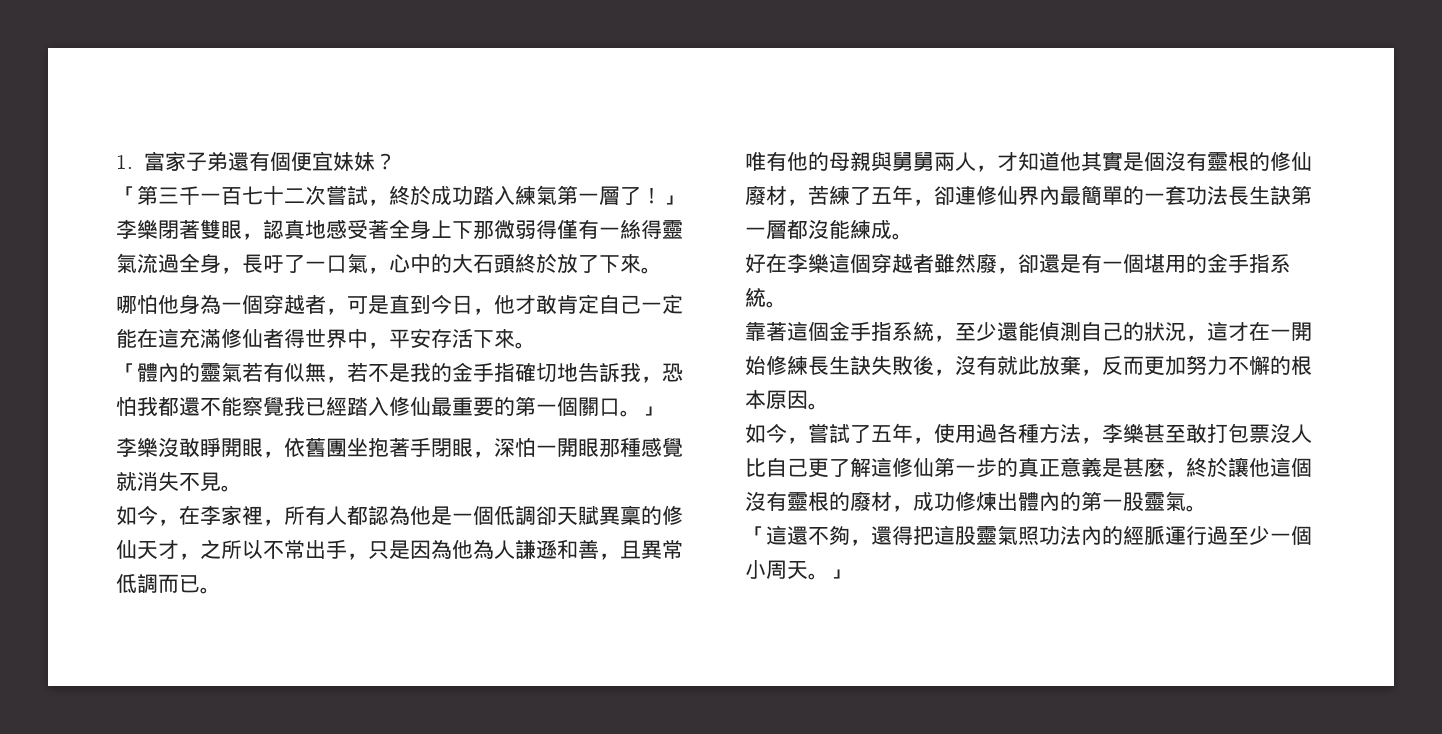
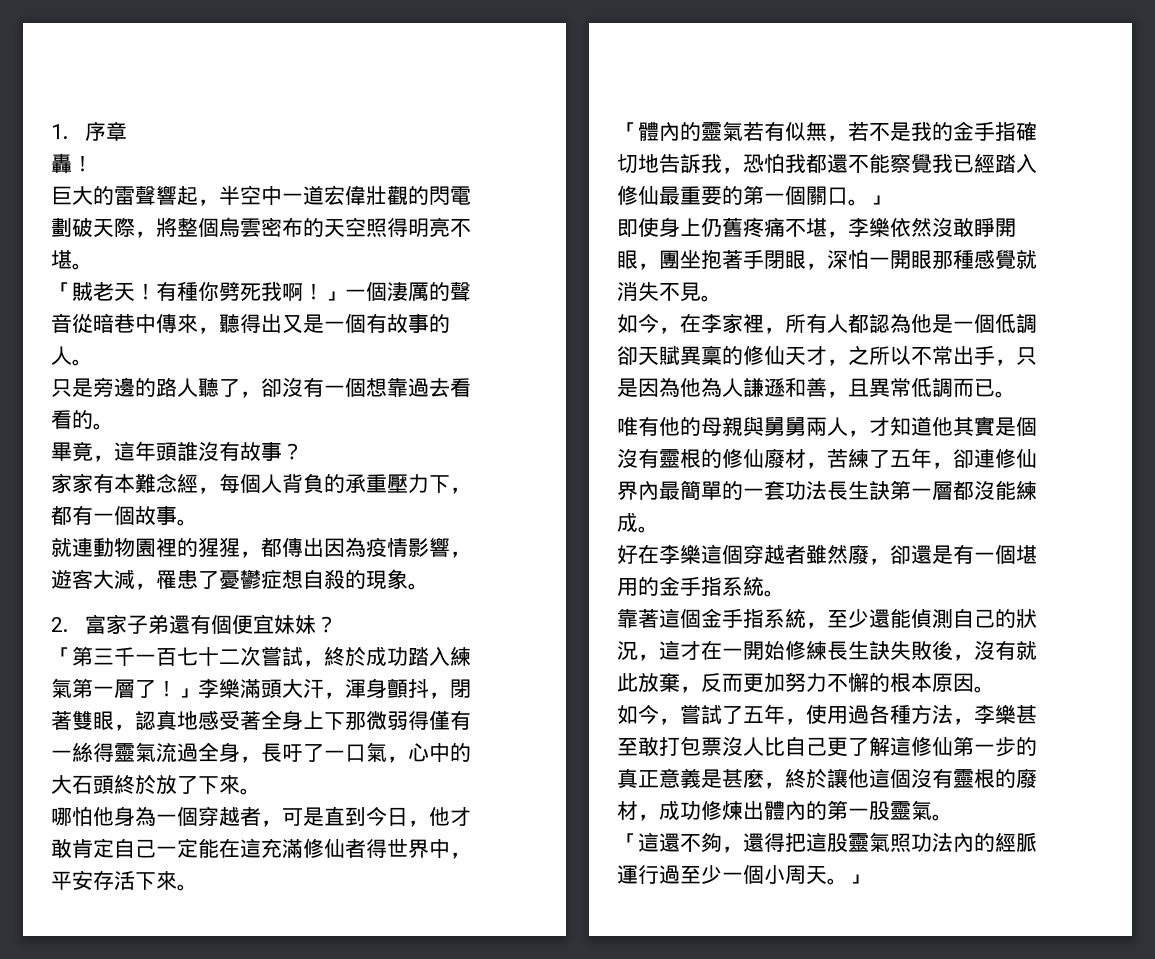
(133, 162) none -> [85,121,128,141] [51,153,93,174] [51,185,471,206] [51,217,471,238] [51,250,93,270] [51,281,471,301] [51,313,450,334] [51,346,93,366] [51,377,471,398] [51,410,114,430] [51,441,303,462] [51,473,471,494] [51,505,198,526] [51,537,471,558] [51,569,429,590] [51,617,68,632] 序章 // 轟！ // 巨大的雷聲響起，半空中一道宏偉壯觀的閃電劃破天際，將整個烏雲密布的天空照得明亮不堪。 // 「賊老天！有種你劈死我啊！」一個淒厲的聲音從暗巷中傳來，聽得出又是一個有故事的人。 // 只是旁邊的路人聽了，卻沒有一個想靠過去看看的。 // 畢竟，這年頭誰沒有故事？ // 家家有本難念經，每個人背負的承重壓力下，都有一個故事。 // 就連動物園裡的猩猩，都傳出因為疫情影響，遊客大減，罹患了憂鬱症想自殺的現象。 // 2.
(158, 229) none -> [240,678,450,699] 滿頭大汗，渾身顫抖，
[116,437,158,457] 李樂 -> [617,217,932,238] 即使身上仍舊疼痛不堪，李樂依然
[284,438,326,457] 依舊 -> (659, 266) none

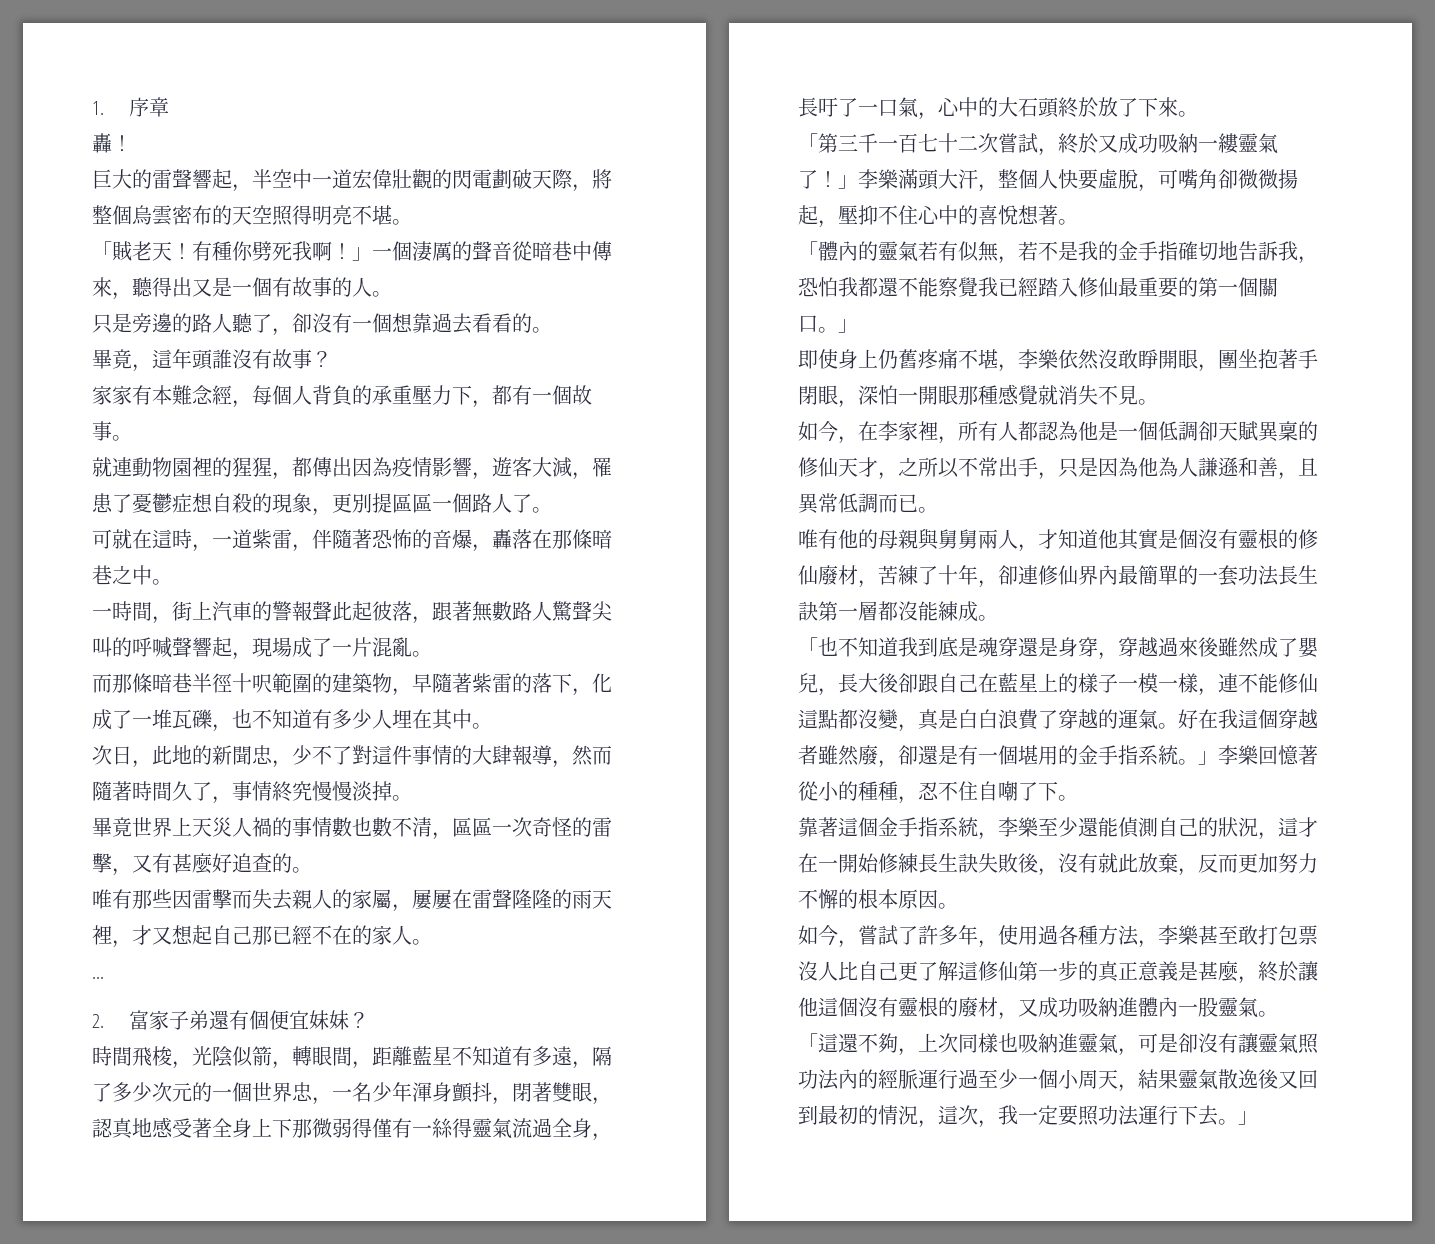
[408,583,429,590] 。 -> [312,493,552,516] [92,529,612,552] [92,565,172,585] [92,601,612,624] [92,637,432,660] [92,673,612,696] [92,709,492,732] [92,745,612,768] [92,781,412,804] [92,817,612,840] [92,853,312,876] [92,889,612,912] [92,925,432,948] [92,976,104,979] ，更別提區區一個路人了。 // 可就在這時，一道紫雷，伴隨著恐怖的音爆，轟落在那條暗巷之中。 // 一時間，街上汽車的警報聲此起彼落，跟著無數路人驚聲尖叫的呼喊聲響起，現場成了一片混亂。 // 而那條暗巷半徑十呎範圍的建築物，早隨著紫雷的落下，化成了一堆瓦礫，也不知道有多少人埋在其中。 // 次日，此地的新聞忠，少不了對這件事情的大肆報導，然而隨著時間久了，事情終究慢慢淡掉。 // 畢竟世界上天災人禍的事情數也數不清，區區一次奇怪的雷擊，又有甚麼好追查的。 // 唯有那些因雷擊而失去親人的家屬，屢屢在雷聲隆隆的雨天裡，才又想起自己那已經不在的家人。 // ...
[51,646,471,667] [51,678,345,699] 「第三千一百七十二次嘗試，終於成功踏入練氣第一層了！」李樂滿頭大汗， -> [92,1046,612,1069] [92,1082,412,1105] 時間飛梭，光陰似箭，轉眼間，距離藍星不知道有多遠，隔了多少次元的一個世界忠，一名少年
[51,806,471,827] [51,838,471,859] [51,870,177,890] 哪怕他身為一個穿越者，可是直到今日，他才敢肯定自己一定能在這充滿修仙者得世界中，平安存活下來 -> [798,133,1278,156] [798,169,1298,192] [798,205,1058,228] 「第三千一百七十二次嘗試，終於又成功吸納一縷靈氣了！」李樂滿頭大汗，整個人快要虛脫，可嘴角卻微微揚起，壓抑不住心中的喜悅想著
[890,450,911,467] 五 -> [938,565,958,585] 十
[617,544,701,564] 好在李樂 -> [798,637,1318,660] [798,673,1318,696] [798,709,1238,732] 「也不知道我到底是魂穿還是身穿，穿越過來後雖然成了嬰兒，長大後卻跟自己在藍星上的樣子一模一樣，連不能修仙這點都沒變，真是白白浪費了穿越的運氣。好在我
(785, 593) none -> [1198,745,1318,765] [798,781,1078,804] 」李樂回憶著從小的種種，忍不住自嘲了下。
(827, 625) none -> [998,817,1039,837] 李樂
[743,706,764,723] 五 -> [918,925,958,945] 許多
[659,800,848,820] 成功修煉出體內的第 -> [1018,997,1178,1018] 又成功吸納進體內
[743,832,848,852] 還得把這股 -> [918,1033,1258,1056] 上次同樣也吸納進靈氣，可是卻沒有讓
(827, 875) none -> [1118,1069,1318,1092] [798,1105,1218,1128] ，結果靈氣散逸後又回到最初的情況，這次，我一定要照功法運行下去

